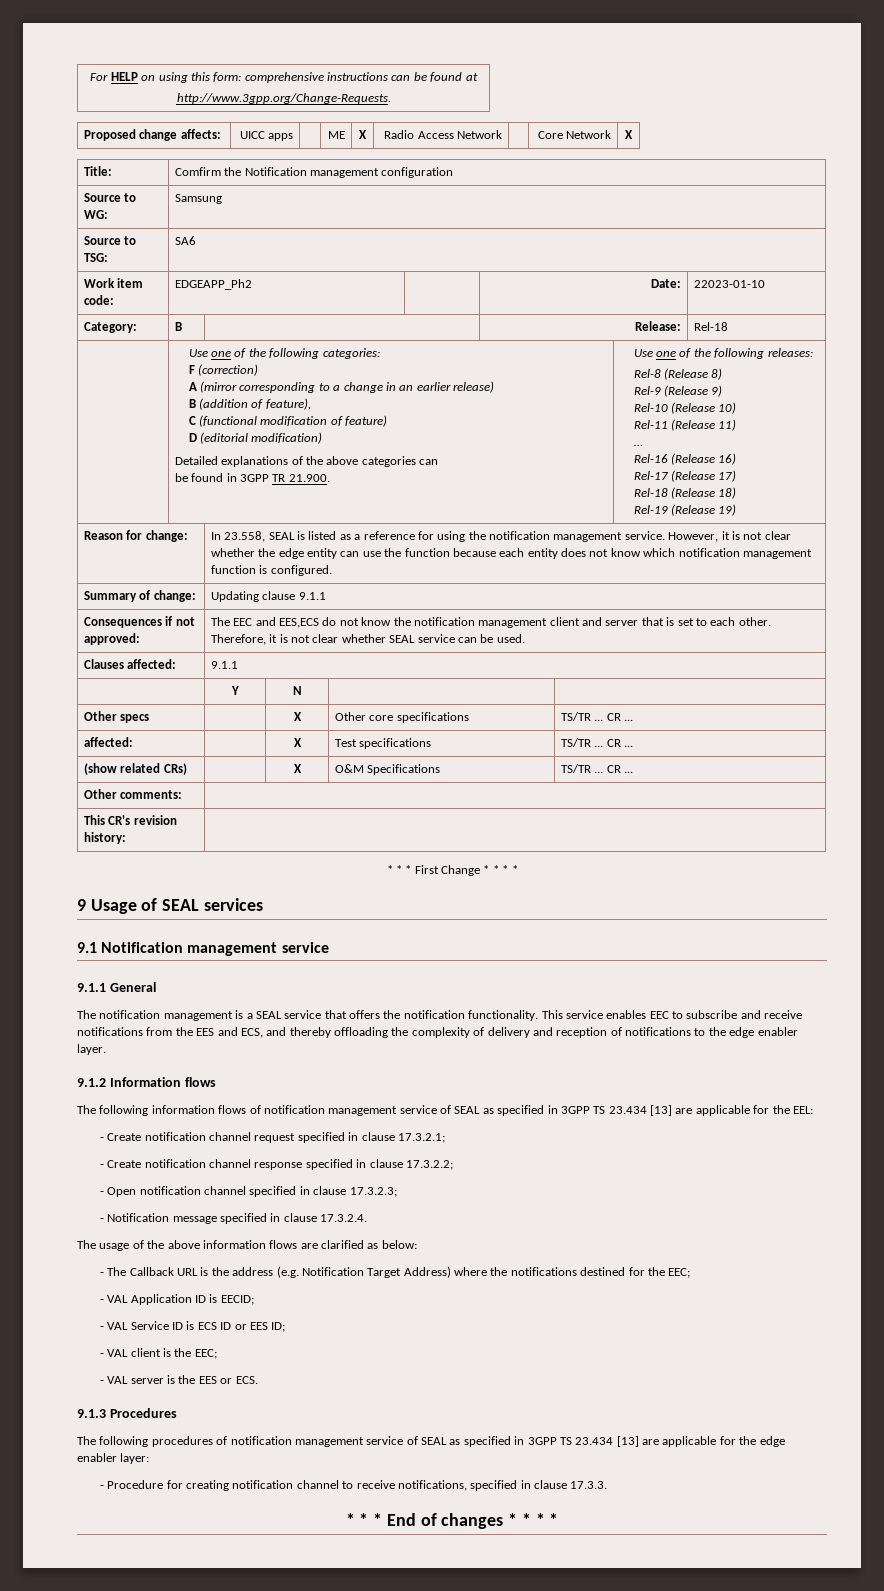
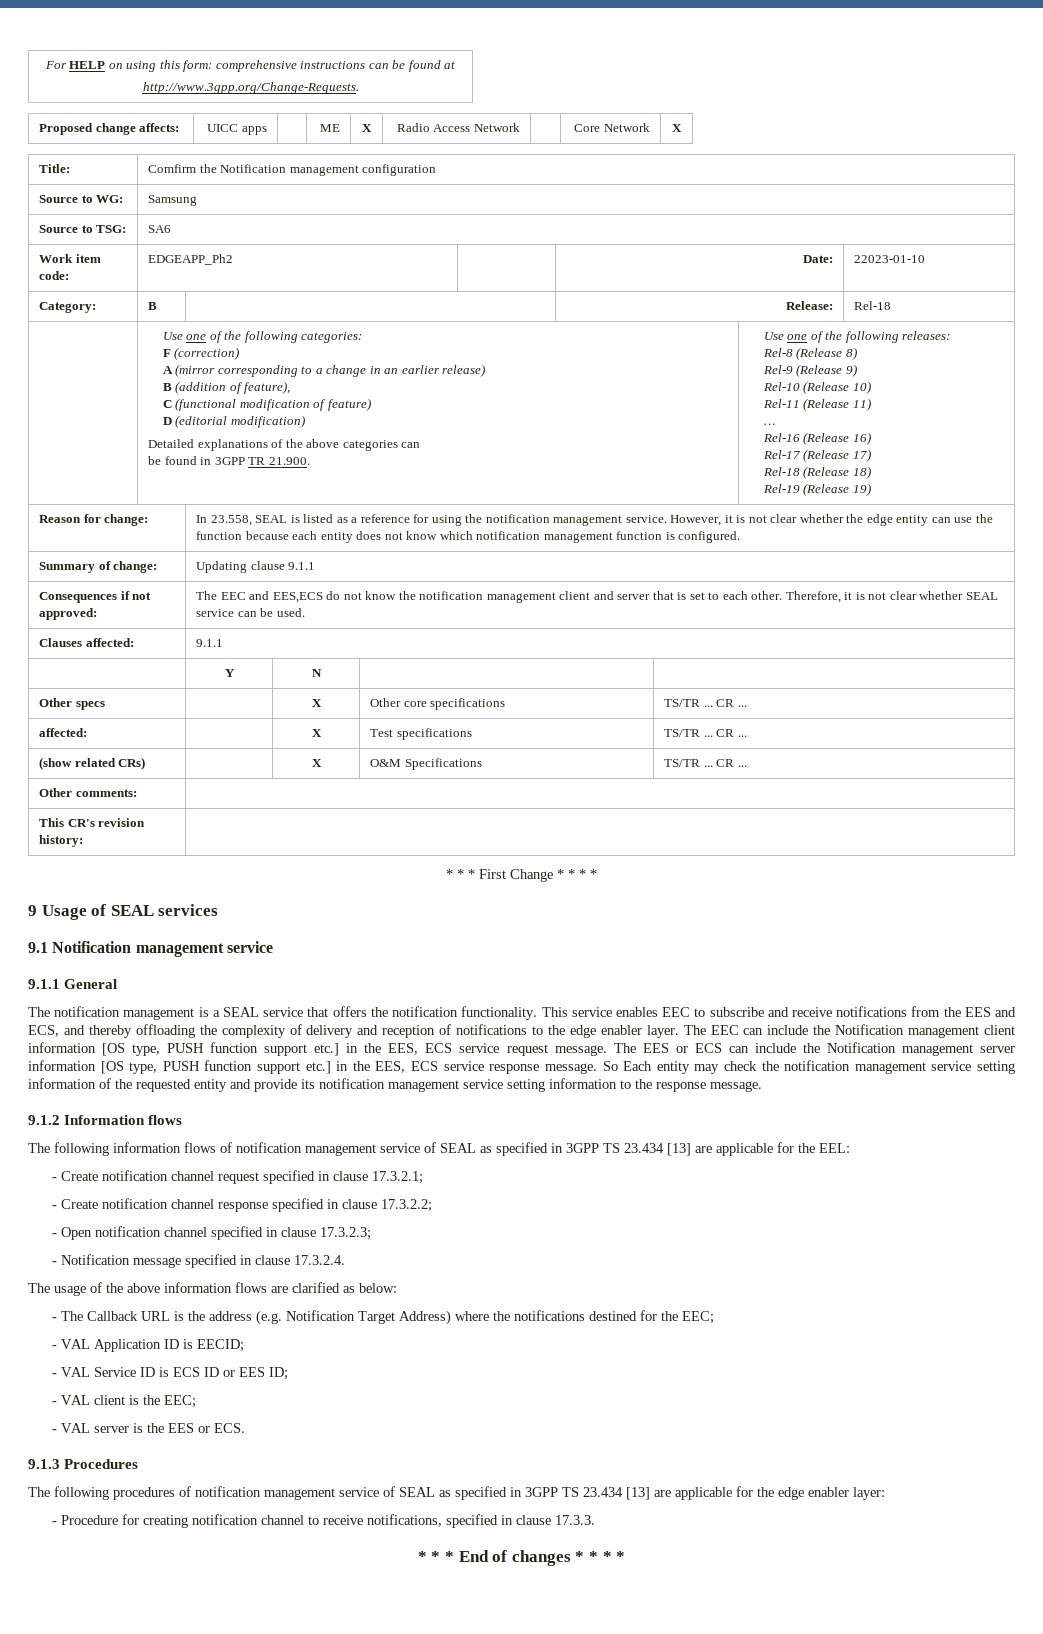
(106, 1049) none -> [683,1024,1015,1038] [28,1042,1016,1056] [28,1060,1015,1074] [28,1078,762,1092] The EEC can include the Notification management client information [OS type, PUSH function support etc.] in the EES, ECS service request message. The EES or ECS can include the Notification management server information [OS type, PUSH function support etc.] in the EES, ECS service response message. So Each entity may check the notification management service setting information of the requested entity and provide its notification management service setting information to the response message.

